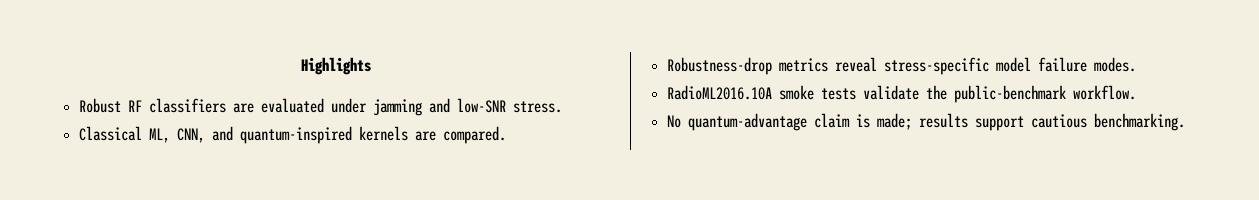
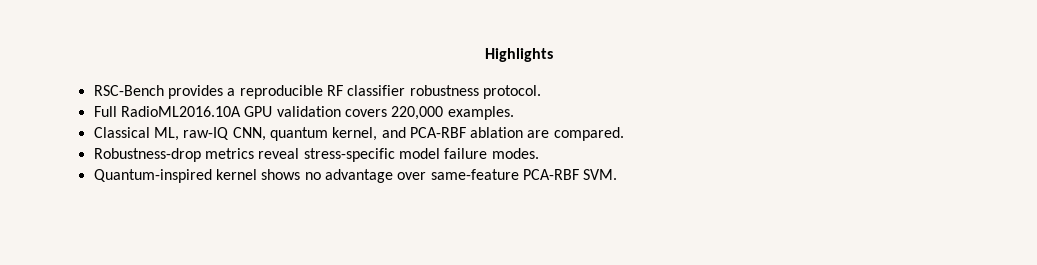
[79,98,563,116] [79,126,409,144] Robust RF classifiers are evaluated under jamming and low-SNR stress. // Classical ML, CNN, and quantum-inspired kernels -> [93,85,541,99] [93,106,514,120] [93,127,524,141] RSC-Bench provides a reproducible RF classifier robustness protocol. // Full RadioML2016.10A GPU validation covers 220,000 examples. // Classical ML, raw-IQ CNN, quantum kernel, and PCA-RBF ablation
[667,85,1137,103] [667,113,1186,131] RadioML2016.10A smoke tests validate the public-benchmark workflow. // No quantum-advantage claim is made; results support cautious benchmarking. -> [93,169,618,183] Quantum-inspired kernel shows no advantage over same-feature PCA-RBF SVM.

